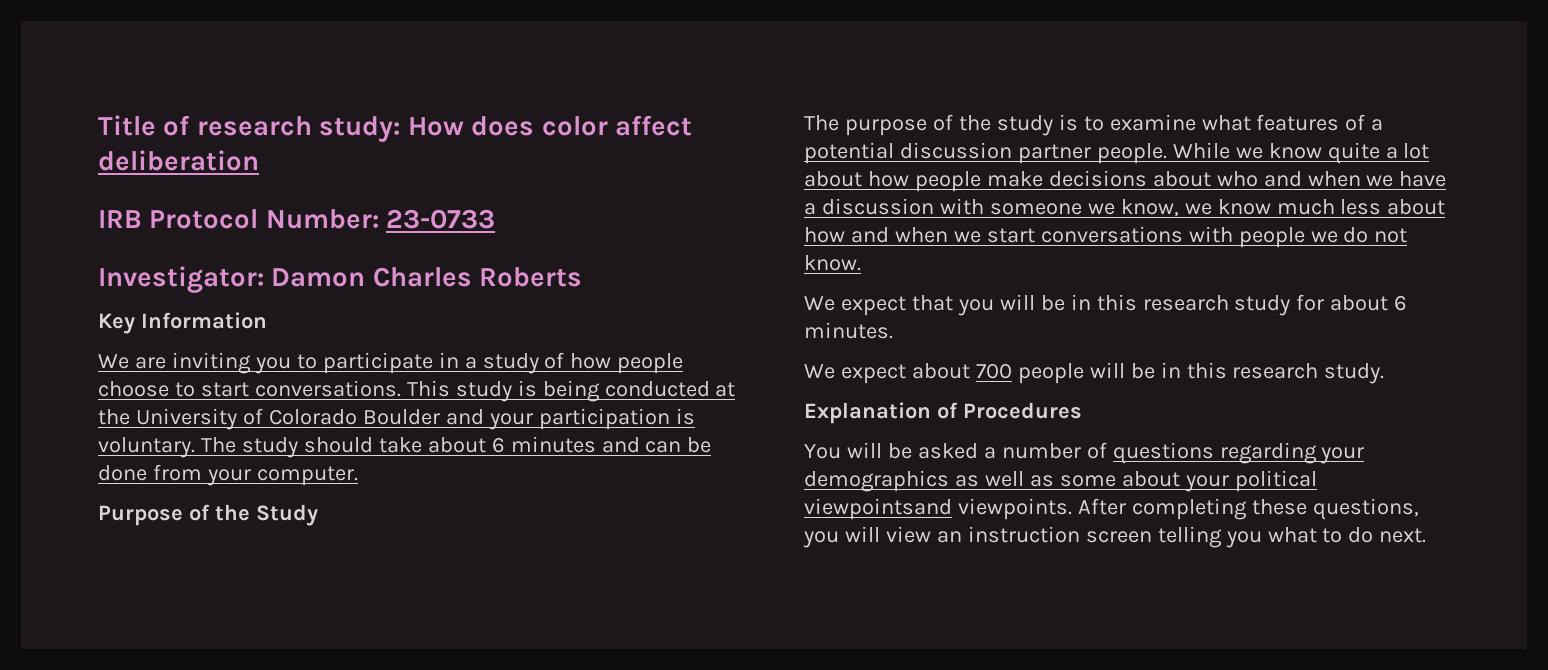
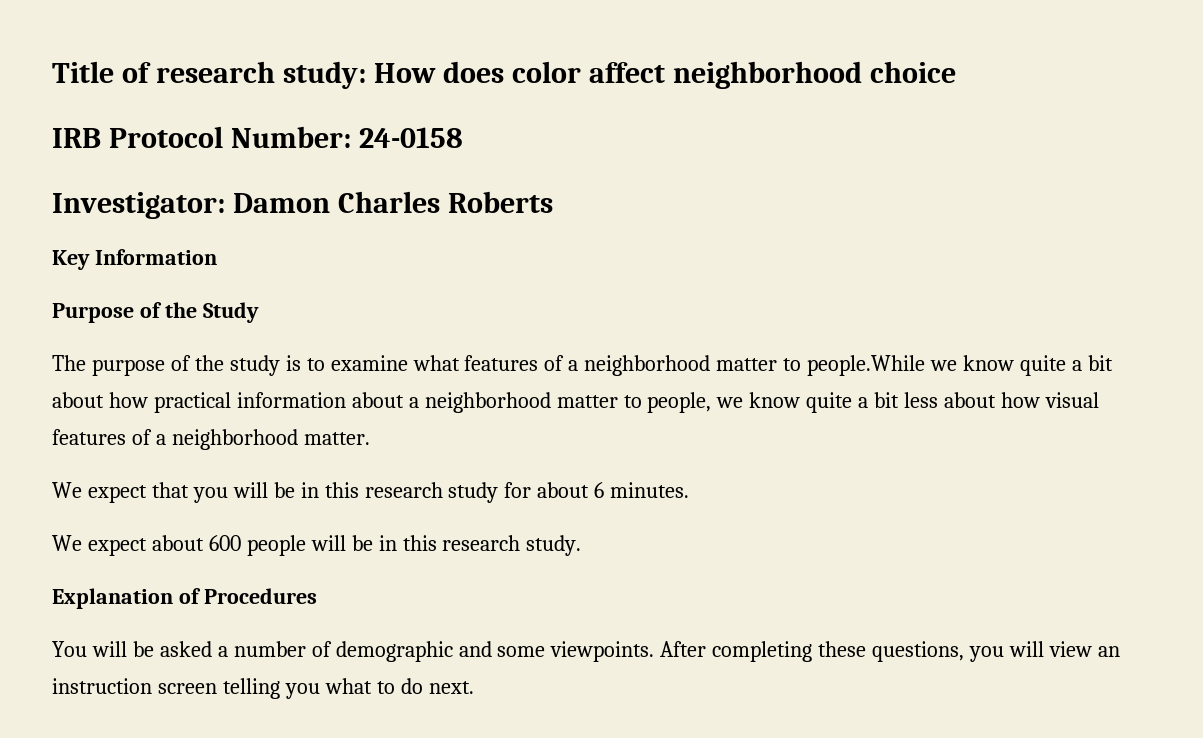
[98,150,259,171] deliberation -> [672,61,956,89] neighborhood choice
[386,209,496,229] 23-0733 -> [358,127,463,148] 24-0158
[98,352,684,374] [98,380,736,402] [98,408,695,430] [98,436,712,458] [98,464,358,486] // We are inviting you to participate in a study of how people choose to start conversations. This study is being conducted at the University of Colorado Boulder and your participation is voluntary. The study should take about 6 minutes and can be done from your computer. -> (217, 257) none
[804,142,1430,164] [804,170,1447,192] [804,198,1446,217] [804,226,1408,248] [804,255,861,271] potential discussion partner people. While we know quite a lot about how people make decisions about who and when we have a discussion with someone we know, we know much less about how and when we start conversations with people we do not know. -> [584,355,1113,376] [52,392,1099,413] [52,429,370,450] neighborhood matter to people.While we know quite a bit about how practical information about a neighborhood matter to people, we know quite a bit less about how visual features of a neighborhood matter.
[975,363,1012,379] 700 -> [208,535,241,551] 600
[1112,442,1365,464] [804,470,1317,492] [804,498,952,520] questions regarding your demographics as well as some about your political viewpointsand -> [335,641,546,662] demographic and some

